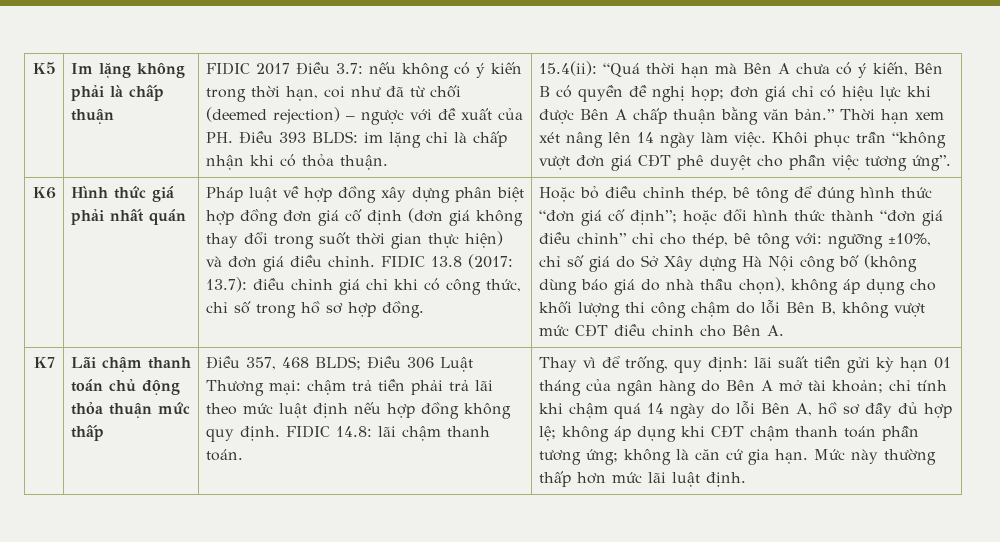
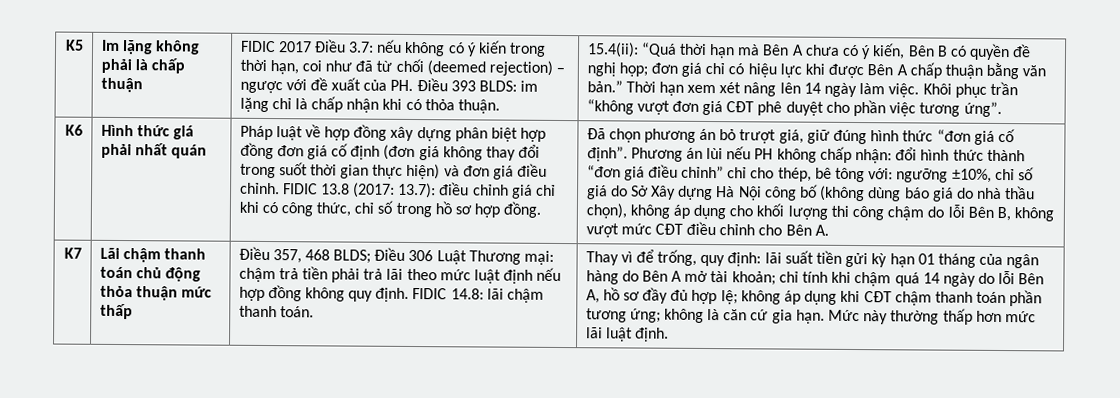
[538,186,812,203] Hoặc bỏ điều chỉnh thép, bê tông để -> [586,128,830,144] Đã chọn phương án bỏ trượt giá, giữ
[629,210,717,225] định”; hoặc -> [586,146,892,164] định”. Phương án lùi nếu PH không chấp nhận:

